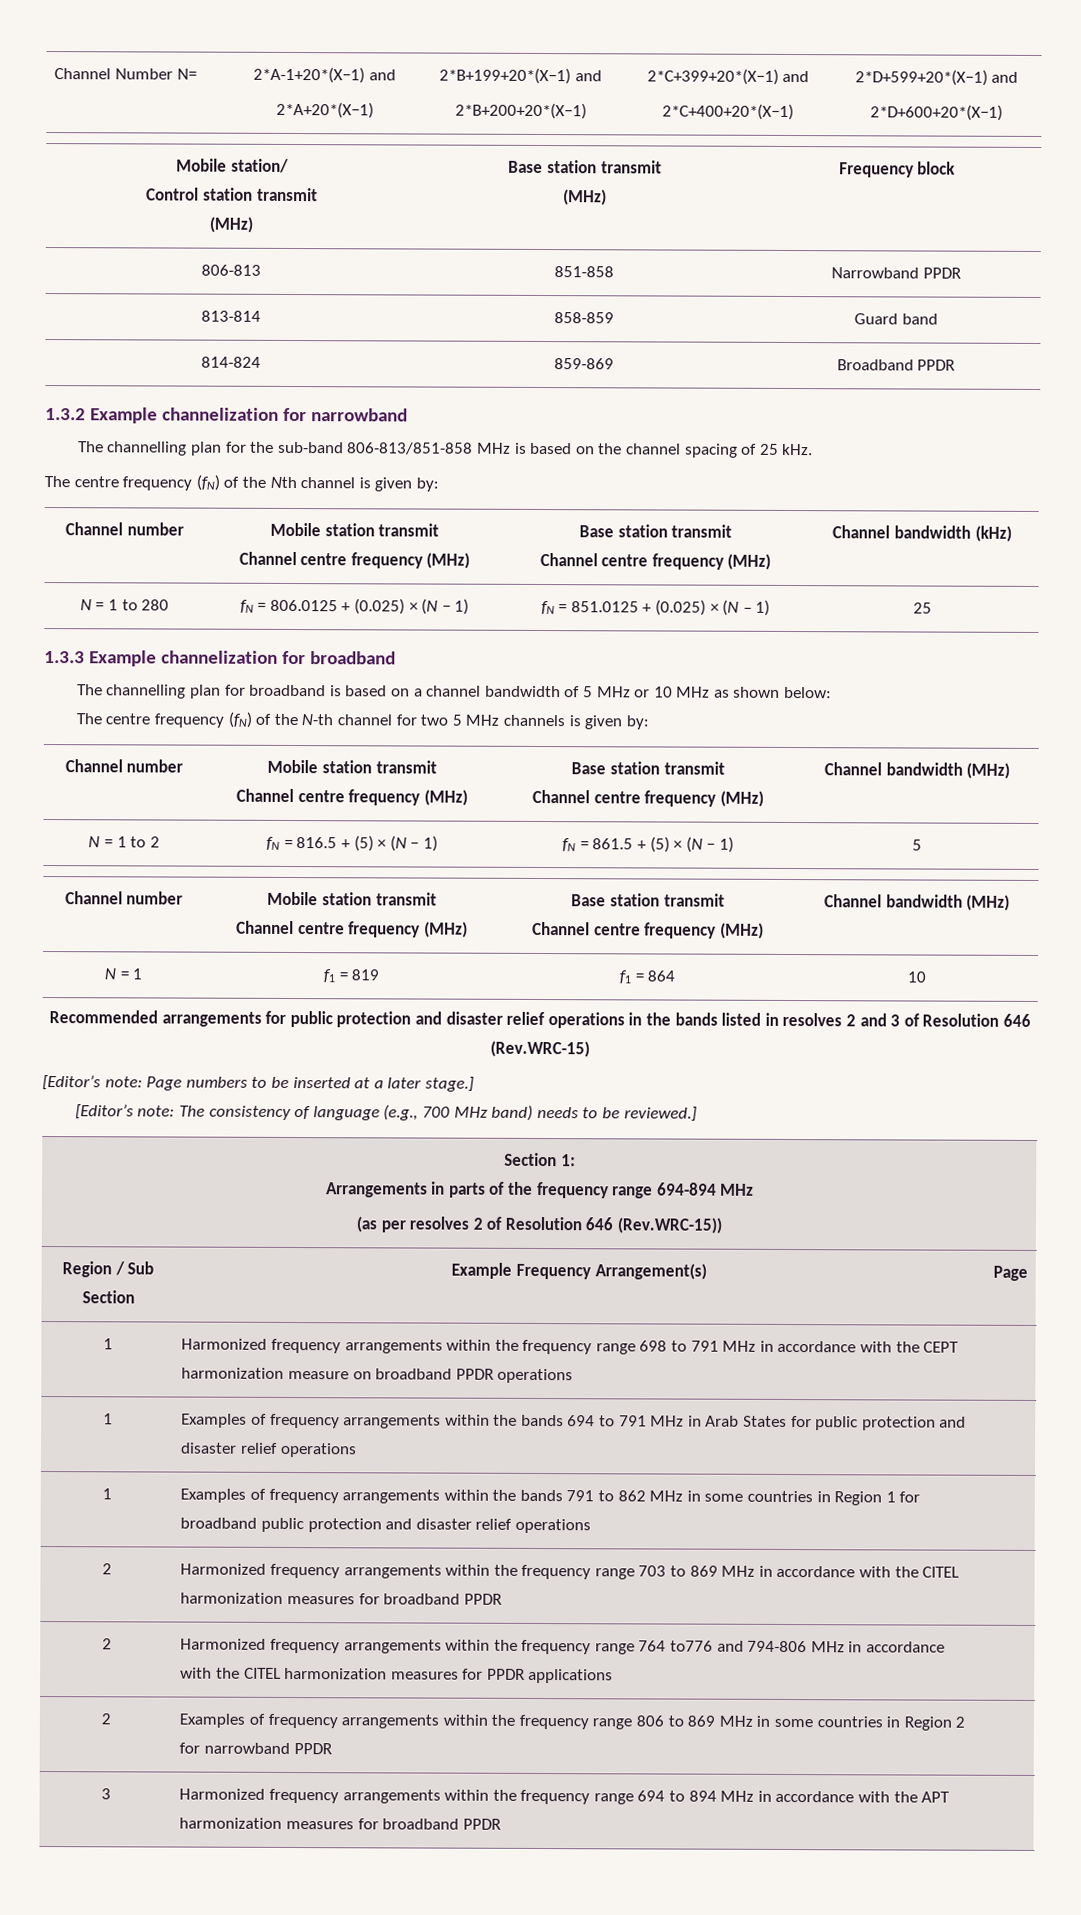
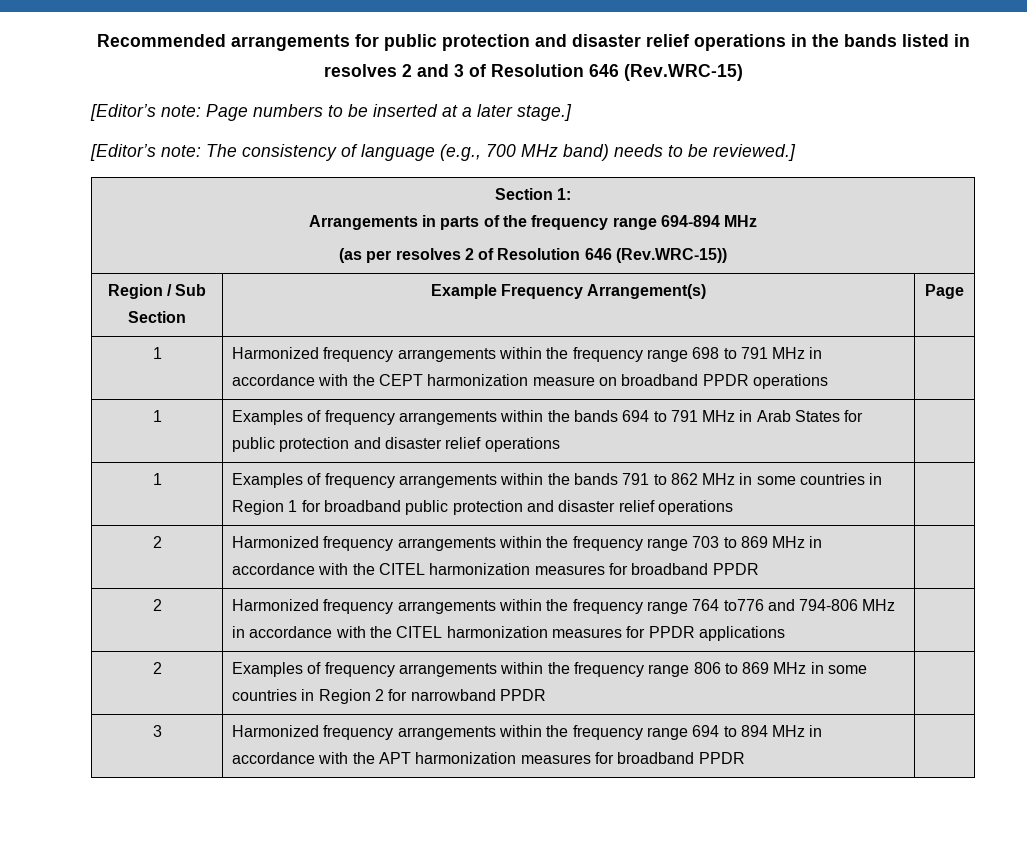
[54,68,197,80] [253,66,396,84] [275,101,374,119] [439,67,602,85] [454,102,587,120] [646,68,810,85] [662,103,794,121] [854,69,1019,86] [870,104,1003,121] [176,158,289,173] [146,187,318,202] [209,216,253,233] [508,160,662,174] [563,189,607,206] [838,161,957,178] [201,264,261,276] [554,266,614,278] [831,267,961,279] [201,310,261,322] [554,312,614,324] [854,313,938,325] [201,356,261,368] [554,358,614,370] [836,359,956,371] [45,407,408,424] [77,441,814,458] [44,474,439,492] [65,522,184,536] [269,522,440,537] [238,551,471,569] [578,524,733,538] [539,552,772,570] [832,525,1012,542] [79,599,170,611] [239,598,470,615] [540,599,771,616] [912,602,932,614] [44,650,396,667] [76,684,833,699] [75,711,649,730] [64,759,184,773] [267,759,437,774] [236,788,468,806] [571,761,725,775] [532,789,764,807] [823,762,1011,779] [88,836,160,848] [266,835,438,852] [562,836,734,853] [912,839,922,851] [64,891,184,905] [267,891,437,906] [236,920,468,938] [571,893,725,907] [532,921,764,939] [823,894,1011,911] [103,968,143,980] [322,969,380,983] [618,970,676,984] [906,971,926,983] Channel Number N= | 2*A-1+20*(X−1) and // 2*A+20*(X−1) | 2*B+199+20*(X−1) and // 2*B+200+20*(X−1) | 2*C+399+20*(X−1) and // 2*C+400+20*(X−1) | 2*D+599+20*(X−1) and // 2*D+600+20*(X−1) // Mobile station/ // Control station transmit // (MHz) | Base station transmit // (MHz) | Frequency block // 806-813 | 851-858 | Narrowband PPDR // 813-814 | 858-859 | Guard band // 814-824 | 859-869 | Broadband PPDR // 1.3.2 Example channelization for narrowband // The channelling plan for the sub-band 806-813/851-858 MHz is based on the channel spacing of 25 kHz. // The centre frequency (fN) of the Nth channel is given by: // Channel number | Mobile station transmit // Channel centre frequency (MHz) | Base station transmit // Channel centre frequency (MHz) | Channel bandwidth (kHz) // N = 1 to 280 | fN = 806.0125 + (0.025) × (N − 1) | fN = 851.0125 + (0.025) × (N – 1) | 25 // 1.3.3 Example channelization for broadband // The channelling plan for broadband is based on a channel bandwidth of 5 MHz or 10 MHz as shown below: // The centre frequency (fN) of the N-th channel for two 5 MHz channels is given by: // Channel number | Mobile station transmit // Channel centre frequency (MHz) | Base station transmit // Channel centre frequency (MHz) | Channel bandwidth (MHz) // N = 1 to 2 | fN = 816.5 + (5) × (N − 1) | fN = 861.5 + (5) × (N − 1) | 5 // Channel number | Mobile station transmit // Channel centre frequency (MHz) | Base station transmit // Channel centre frequency (MHz) | Channel bandwidth (MHz) // N = 1 | f1 = 819 | f1 = 864 | 10 // -> (96, 40) none

